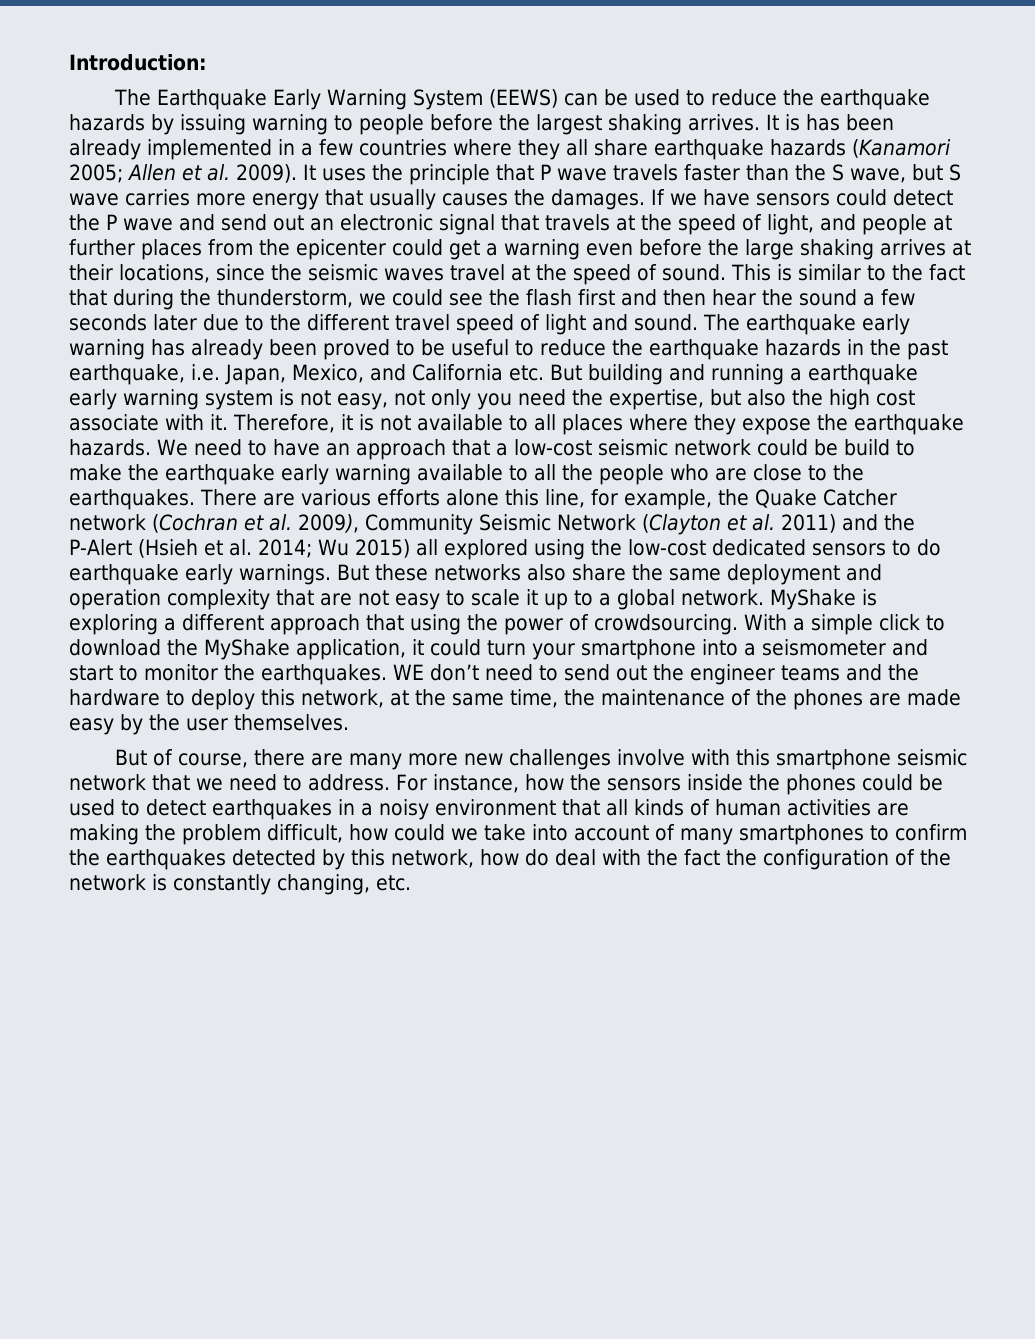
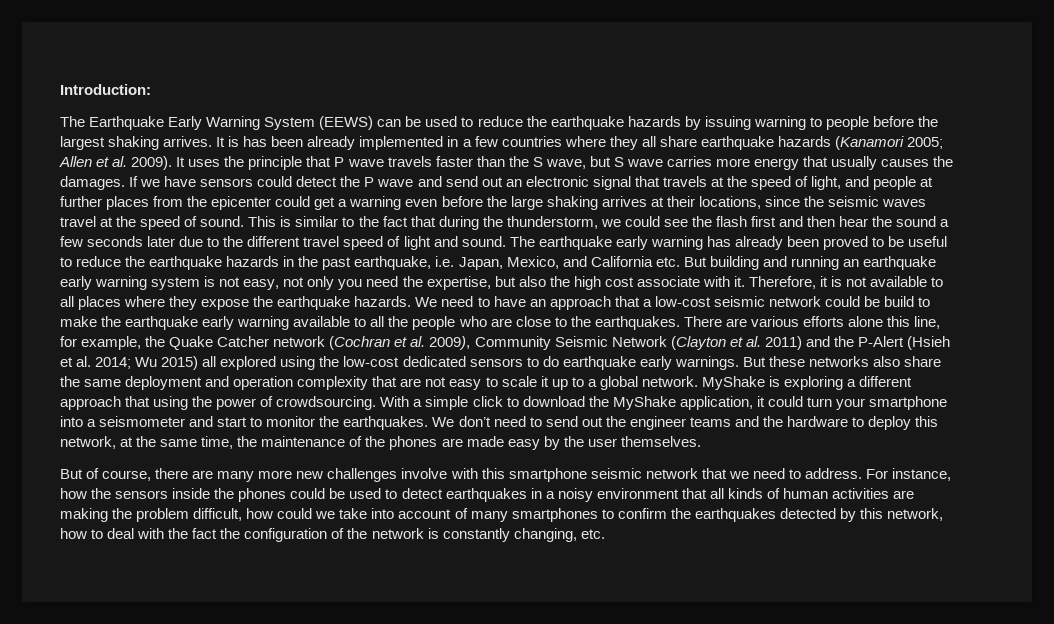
[789,368,802,381] a -> [842,259,859,267] an
[392,664,424,680] WE -> [432,417,455,427] We
[524,849,549,866] do -> [91,529,104,539] to

